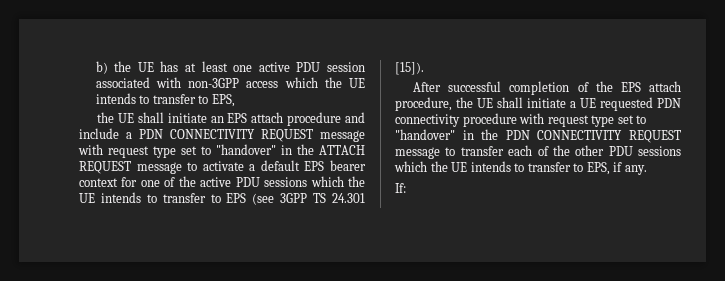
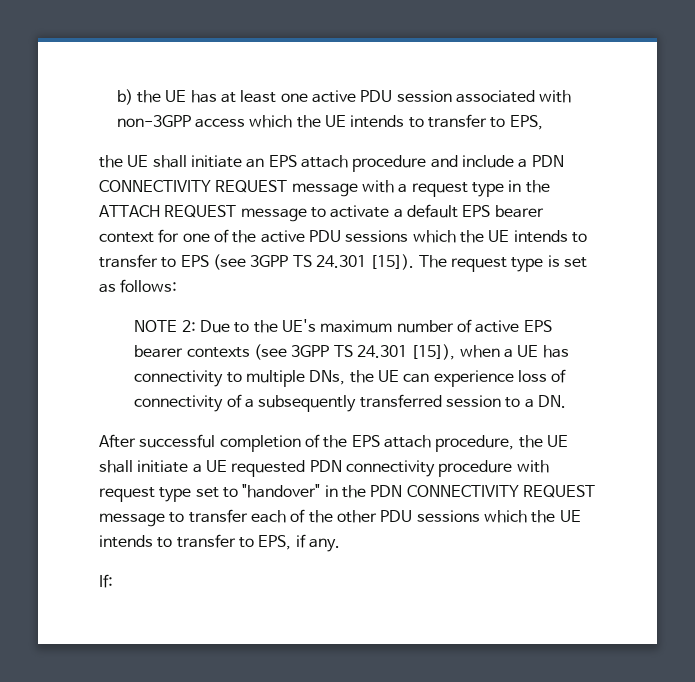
[108,144,276,158] request type set to "handover" -> [398,182,504,197] a request type
(424, 68) none -> [418,255,587,272] [99,279,178,293] [134,319,552,333] [134,344,569,360] [134,369,567,387] [134,394,566,412] The request type is set as follows: // NOTE 2: Due to the UE's maximum number of active EPS bearer contexts (see 3GPP TS 24.301 [15]), when a UE has connectivity to multiple DNs, the UE can experience loss of connectivity of a subsequently transferred session to a DN.

